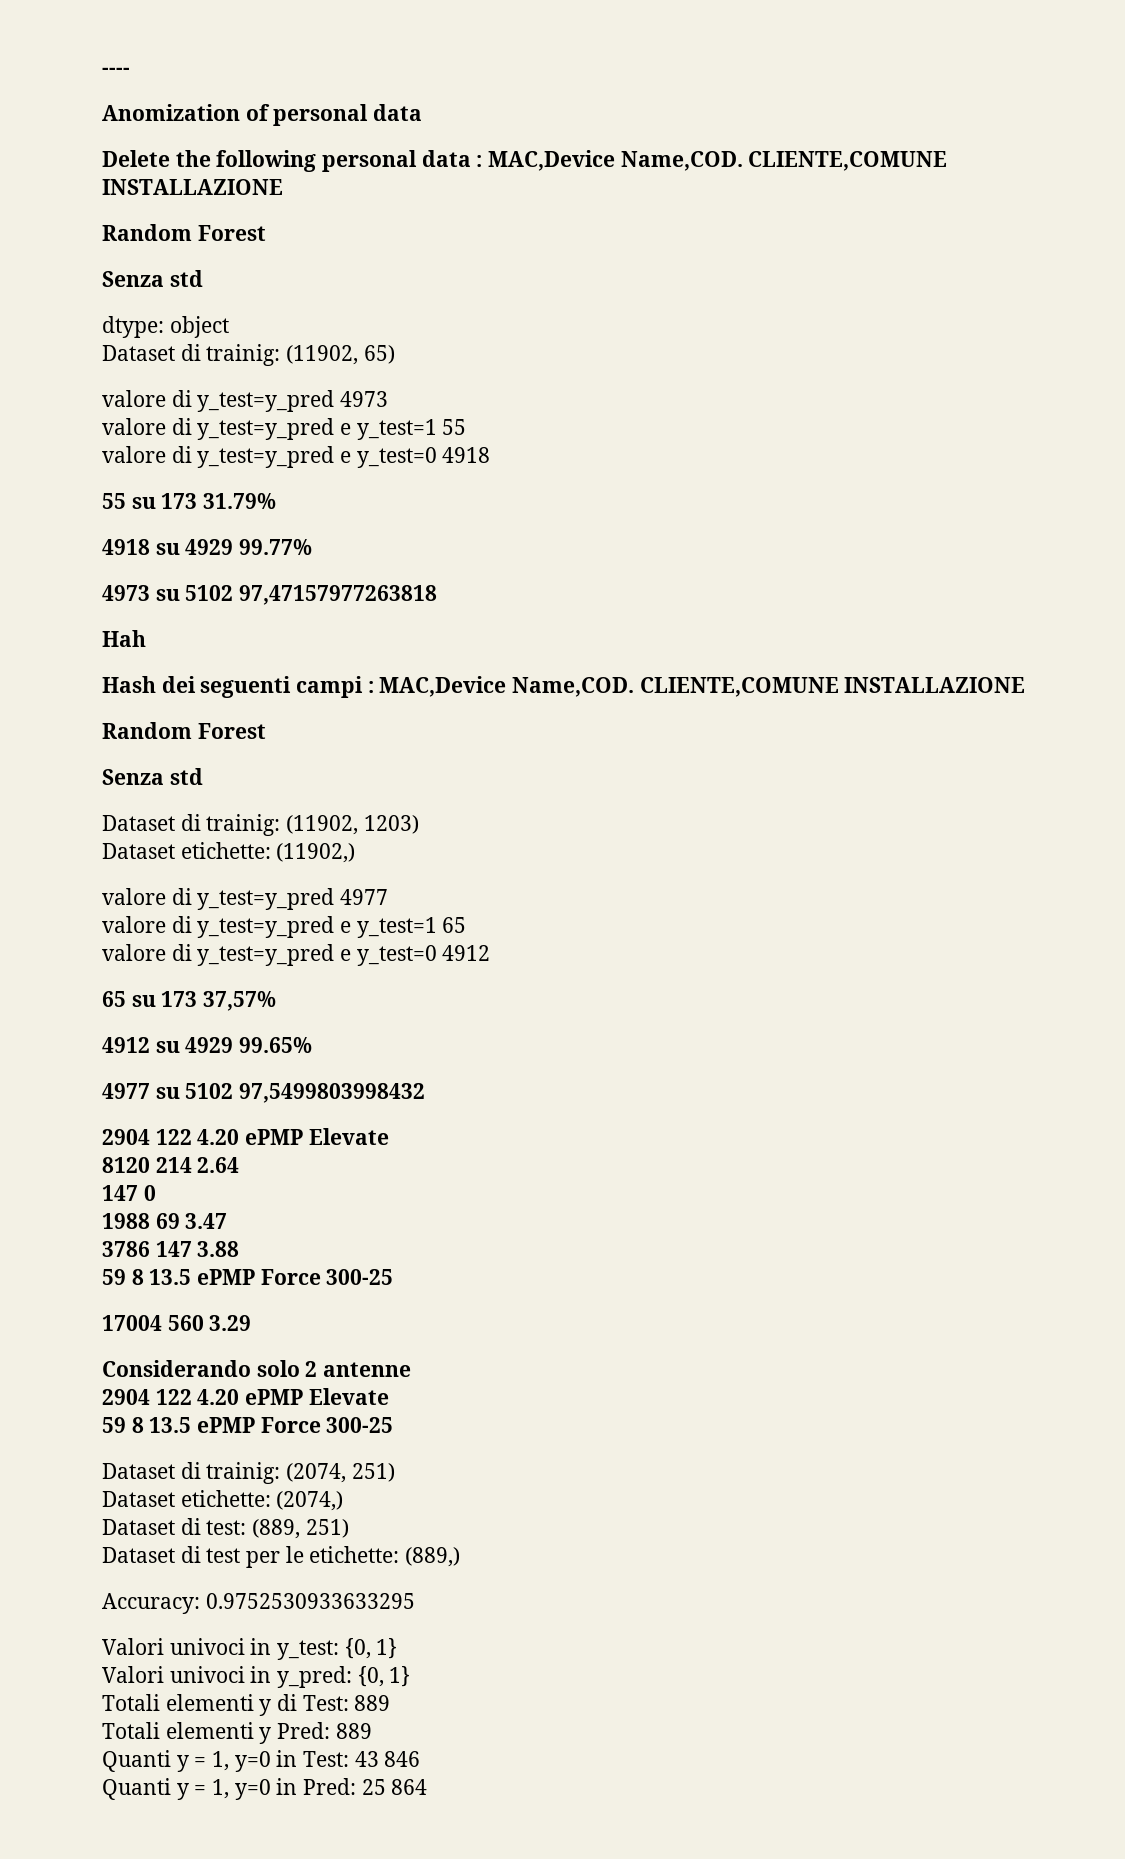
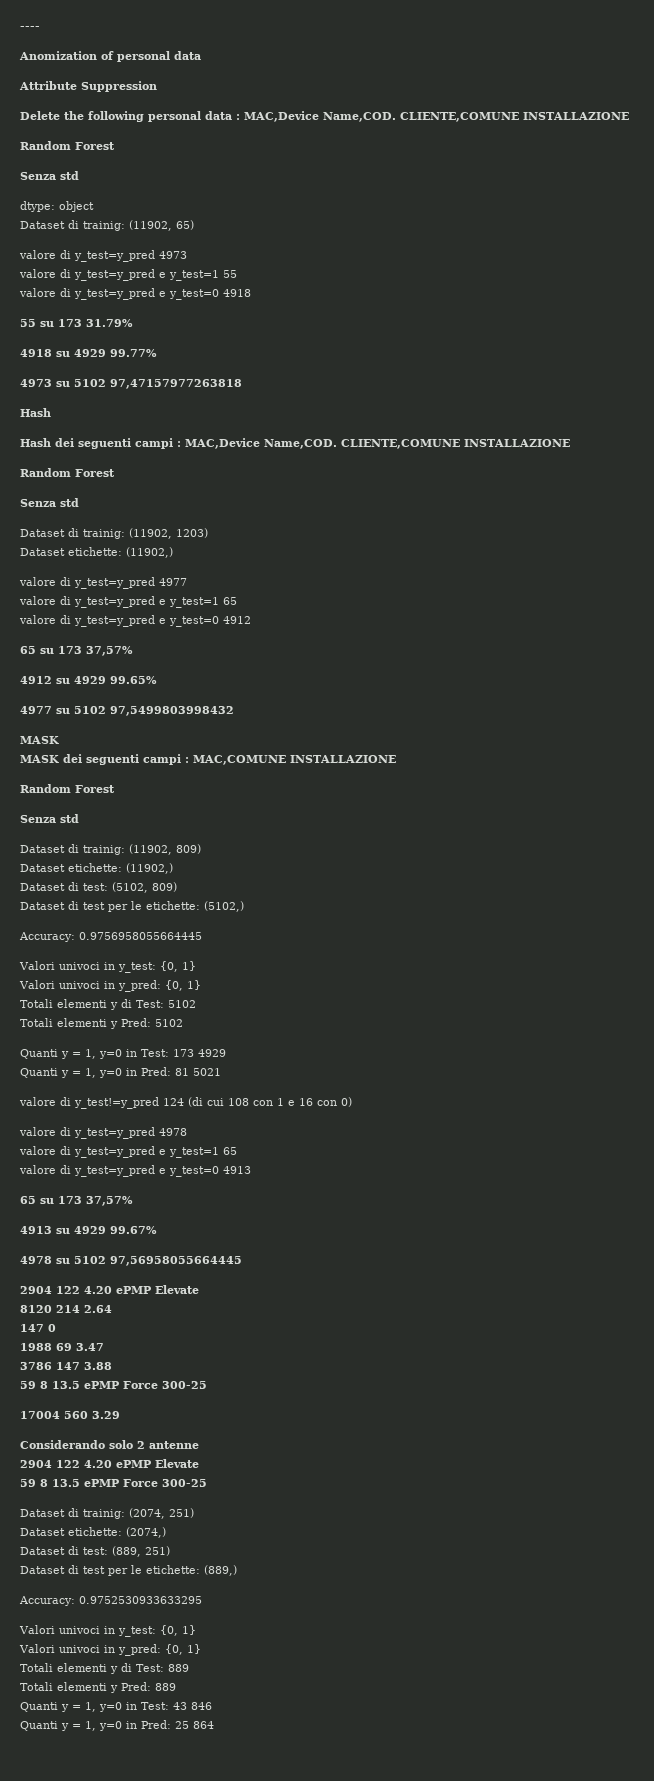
(423, 112) none -> [19,81,157,92] // Attribute Suppression
[102,630,146,647] Hah -> [20,408,51,417] Hash
(426, 1093) none -> [20,736,59,744] [20,754,396,765] [20,784,115,793] [20,814,79,823] [20,844,201,855] [20,863,173,874] [20,882,177,893] [20,901,244,912] [19,932,202,942] [19,961,196,973] [19,980,201,992] [20,999,196,1010] [20,1018,183,1029] [20,1049,226,1059] [20,1067,221,1078] [19,1097,352,1109] [19,1127,187,1139] [19,1146,237,1158] [19,1165,251,1177] [20,1196,133,1206] [20,1226,157,1234] [20,1256,242,1266] // MASK // MASK dei seguenti campi : MAC,COMUNE INSTALLAZIONE // Random Forest // Senza std // Dataset di trainig: (11902, 809) // Dataset etichette: (11902,) // Dataset di test: (5102, 809) // Dataset di test per le etichette: (5102,) // Accuracy: 0.9756958055664445 // Valori univoci in y_test: {0, 1} // Valori univoci in y_pred: {0, 1} // Totali elementi y di Test: 5102 // Totali elementi y Pred: 5102 // Quanti y = 1, y=0 in Test: 173 4929 // Quanti y = 1, y=0 in Pred: 81 5021 // valore di y_test!=y_pred 124 (di cui 108 con 1 e 16 con 0) // valore di y_test=y_pred 4978 // valore di y_test=y_pred e y_test=1 65 // valore di y_test=y_pred e y_test=0 4913 // 65 su 173 37,57% // 4913 su 4929 99.67% // 4978 su 5102 97,56958055664445

